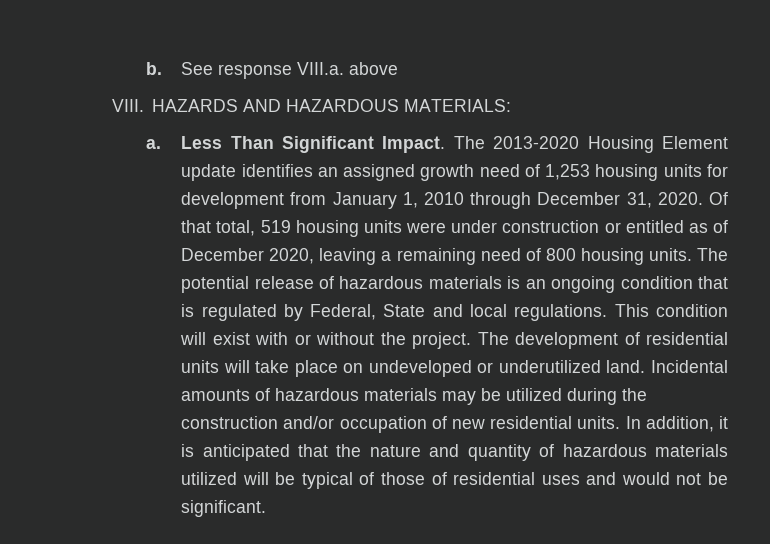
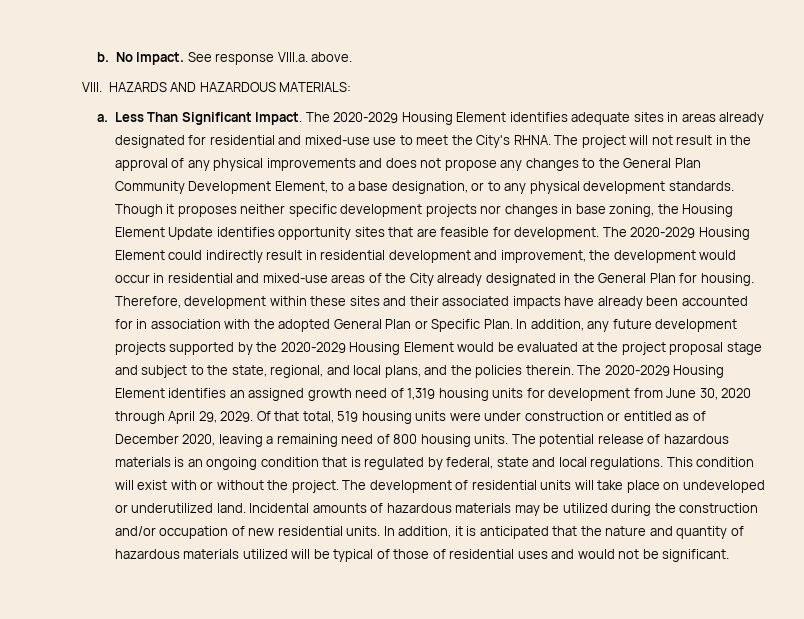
(163, 68) none -> [115,52,185,65] No Impact.
[349,62,399,75] above -> [311,52,353,62] above.
[493,136,728,153] [181,164,237,181] 2013-2020 Housing Element update -> [333,112,765,125] [114,135,752,148] [114,158,701,171] [114,181,734,194] [114,204,734,217] [114,227,750,240] [114,250,737,263] [114,273,754,286] [114,296,748,309] [114,319,738,332] [114,342,762,355] [114,365,725,378] [114,388,165,398] 2020-2029 Housing Element identifies adequate sites in areas already designated for residential and mixed-use use to meet the City's RHNA. The project will not result in the approval of any physical improvements and does not propose any changes to the General Plan Community Development Element, to a base designation, or to any physical development standards. Though it proposes neither specific development projects nor changes in base zoning, the Housing Element Update identifies opportunity sites that are feasible for development. The 2020-2029 Housing Element could indirectly result in residential development and improvement, the development would occur in residential and mixed-use areas of the City already designated in the General Plan for housing. Therefore, development within these sites and their associated impacts have already been accounted for in association with the adopted General Plan or Specific Plan. In addition, any future development projects supported by the 2020-2029 Housing Element would be evaluated at the project proposal stage and subject to the state, regional, and local plans, and the policies therein. The 2020-2029 Housing Element
[545,164,591,180] 1,253 -> [407,388,436,400] 1,319
[332,192,703,209] January 1, 2010 through December 31, 2020. -> [666,388,752,400] [114,411,254,424] June 30, 2020 through April 29, 2029.
[310,304,426,320] Federal, State -> [446,457,529,469] federal, state

